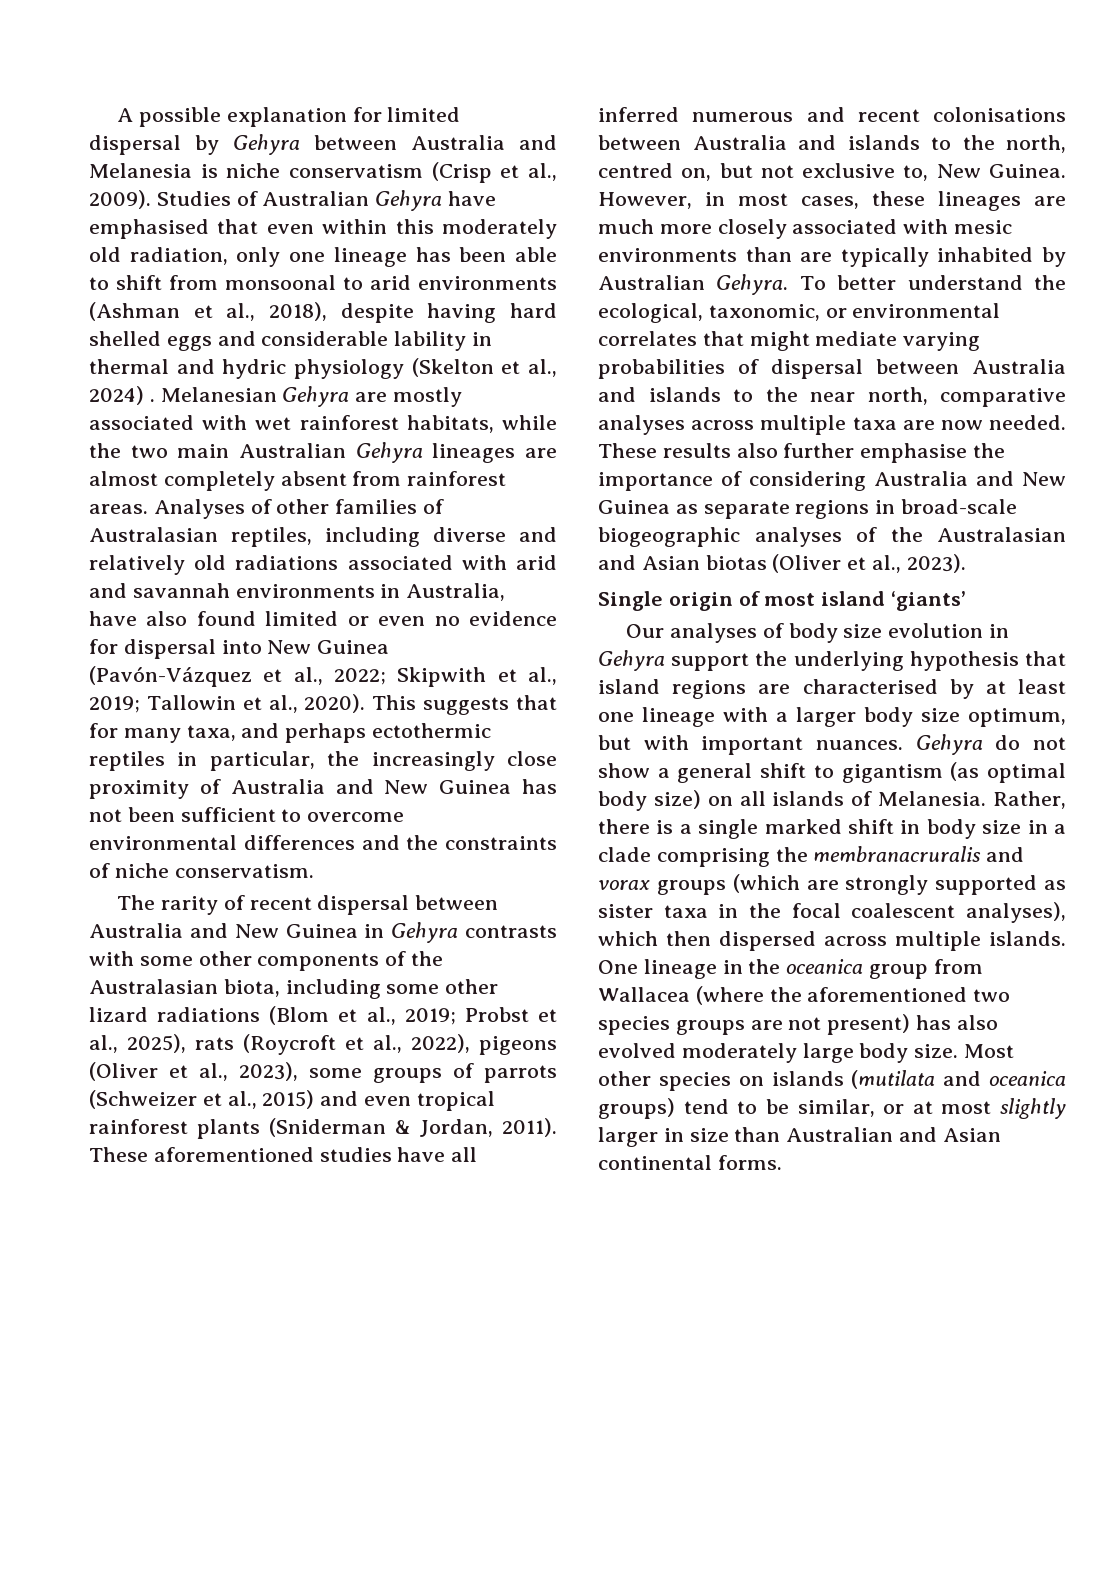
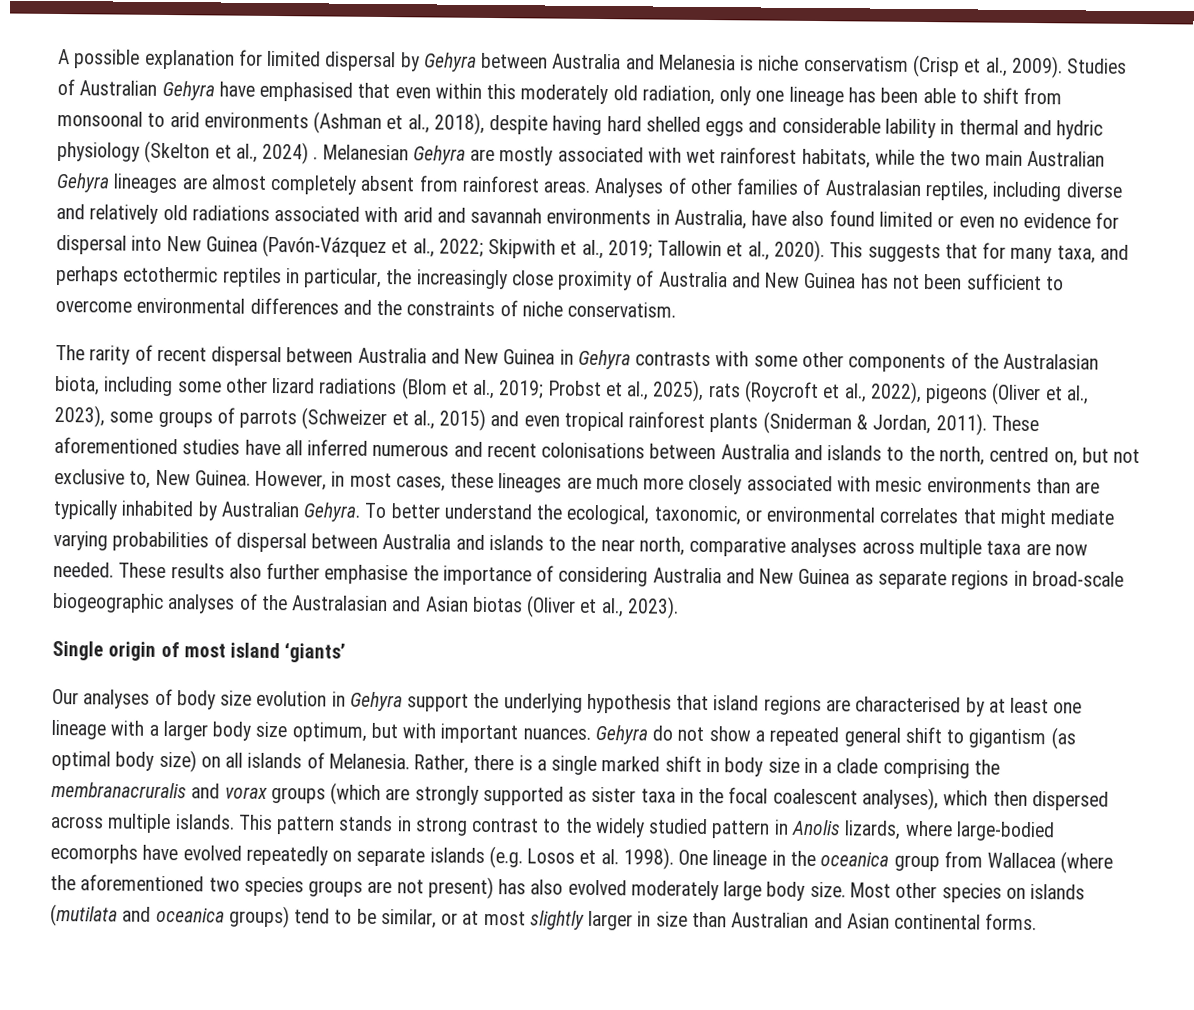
(670, 773) none -> [769,726,840,747] repeated
(1066, 938) none -> [237,814,1055,842] [50,843,674,870] This pattern stands in strong contrast to the widely studied pattern in Anolis lizards, where large-bodied ecomorphs have evolved repeatedly on separate islands (e.g. Losos et al. 1998).

